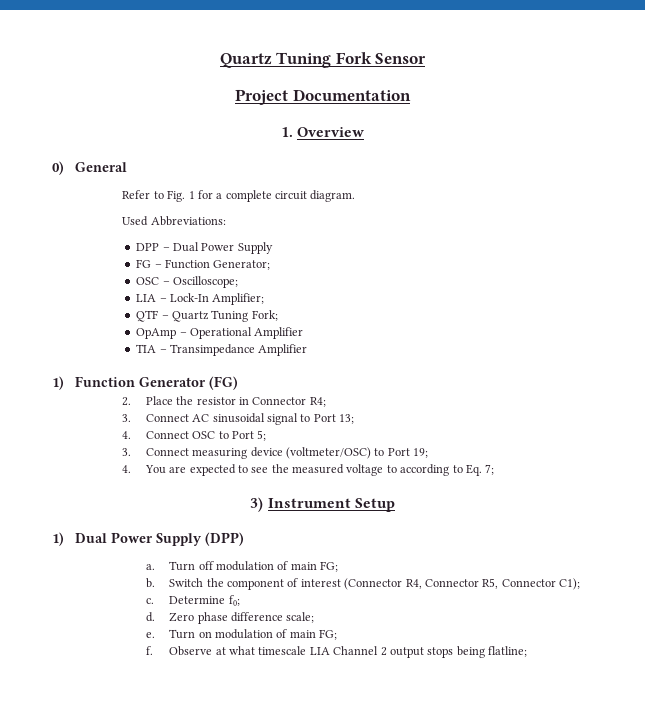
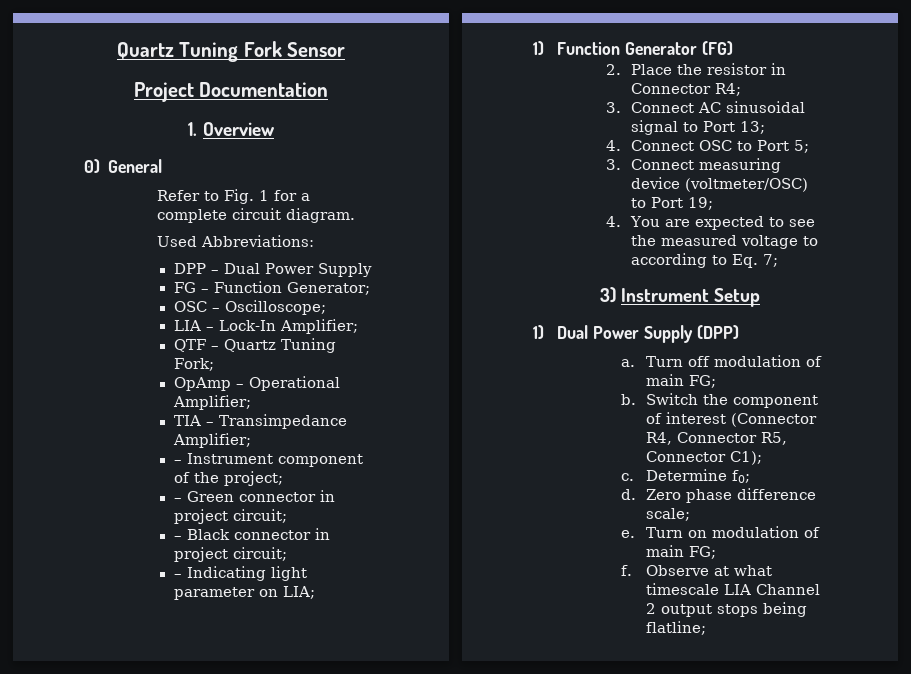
[254,327,304,339] Amplifier -> [172,395,251,410] Amplifier;
[258,344,308,356] Amplifier -> [172,433,251,448] [173,453,363,467] [173,471,283,486] [173,490,335,502] [173,509,287,524] [173,528,330,540] [173,547,287,562] [173,566,307,581] [173,586,315,600] Amplifier; // – Instrument component of the project; // – Green connector in project circuit; // – Black connector in project circuit; // – Indicating light parameter on LIA;

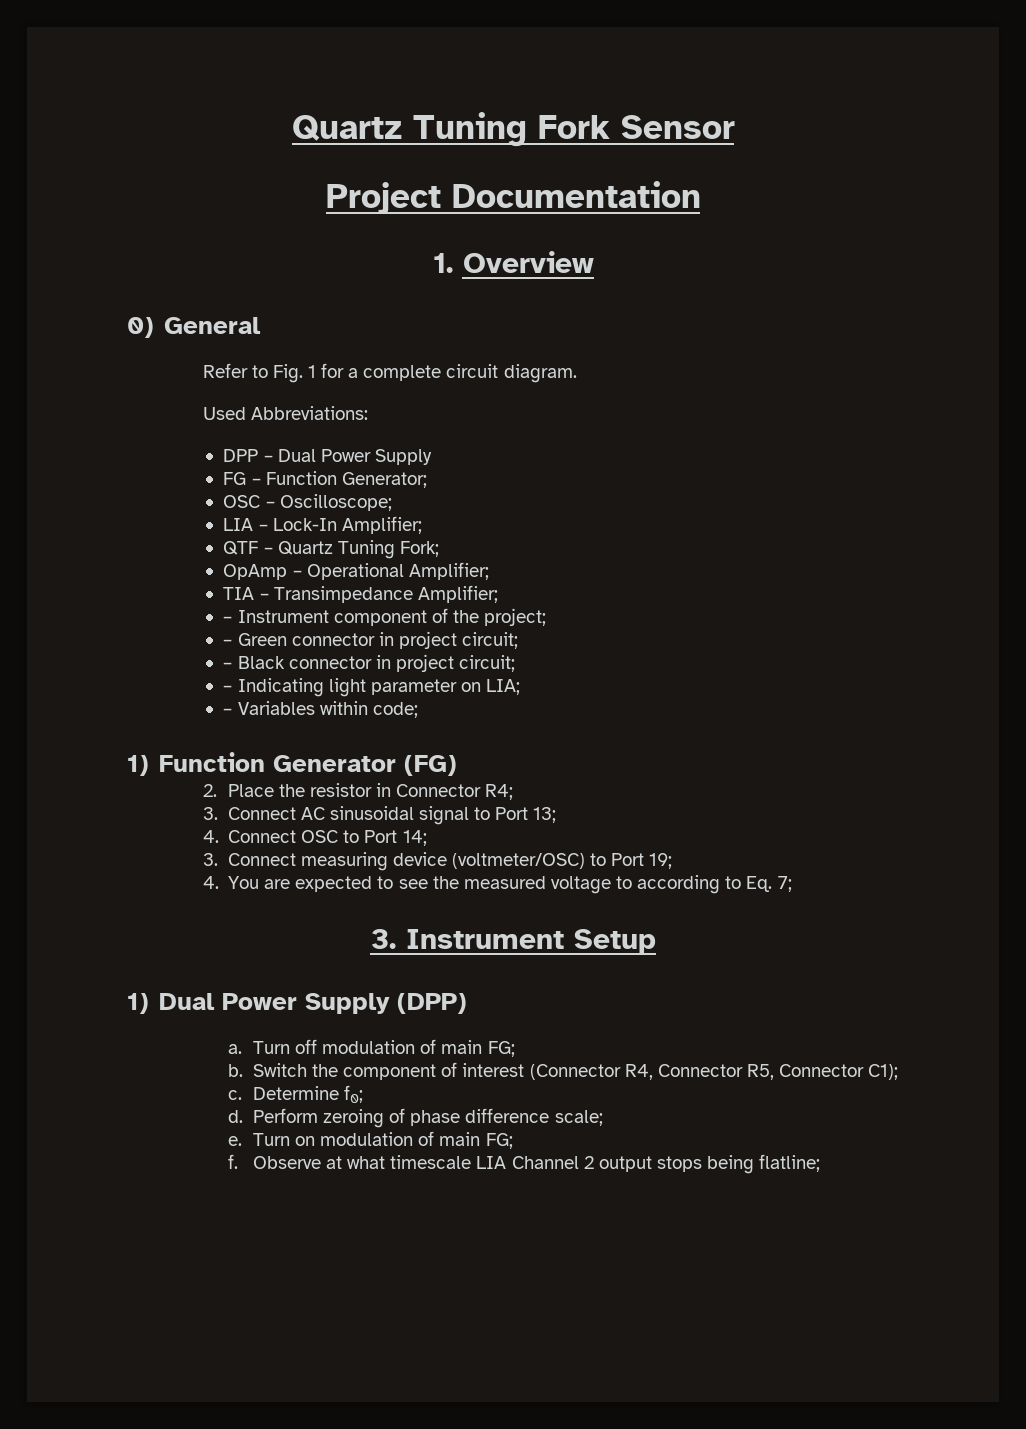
(315, 592) none -> [223,701,418,718] // – Variables within code;
[793,140,809,153] 5; -> [402,830,427,846] 14;
[599,287,616,303] 3) -> [370,929,396,949] 3.
[645,489,681,500] Zero -> [252,1108,406,1128] Perform zeroing of

